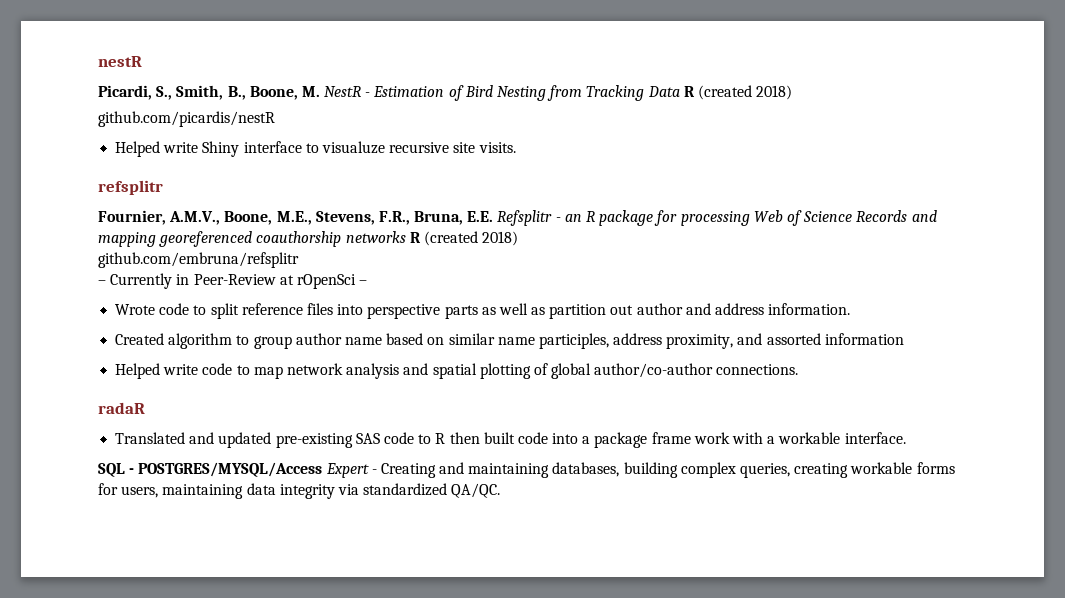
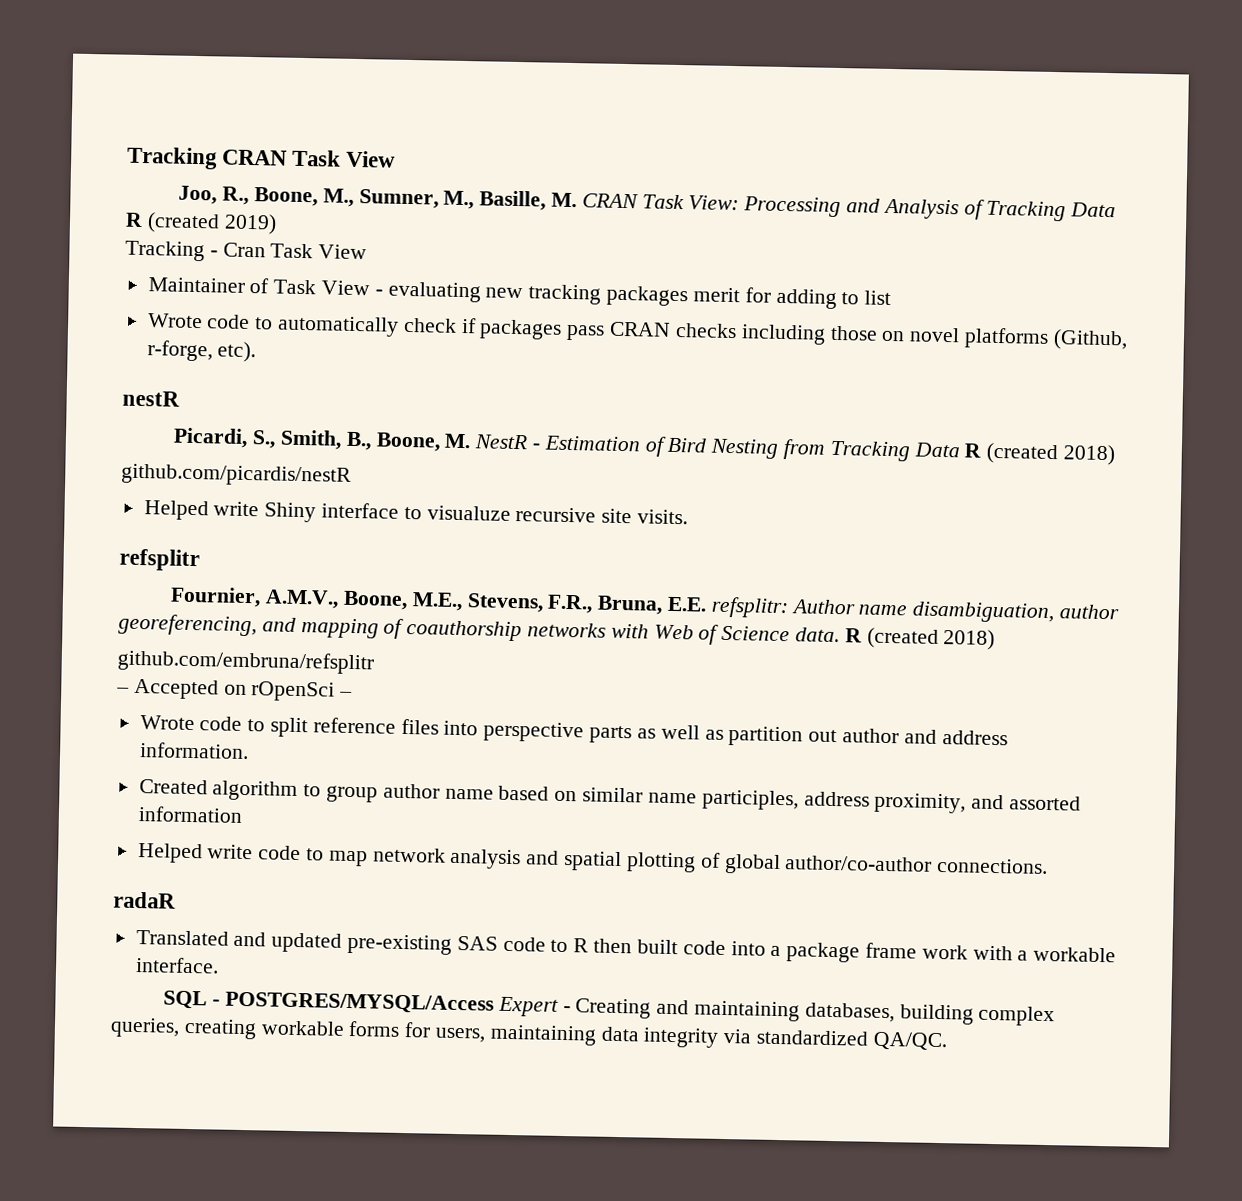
(98, 61) none -> [126,146,397,170] [178,185,1117,222] [125,212,277,235] [125,240,368,262] [147,277,892,309] [147,313,1128,351] [146,340,257,363] Tracking CRAN Task View // Joo, R., Boone, M., Sumner, M., Basille, M. CRAN Task View: Processing and Analysis of Tracking Data R (created 2019) // Tracking - Cran Task View // Maintainer of Task View - evaluating new tracking packages merit for adding to list // Wrote code to automatically check if packages pass CRAN checks including those on novel platforms (Github, r-forge, etc). //
[497,210,937,226] [98,231,406,247] Refsplitr - an R package for processing Web of Science Records and mapping georeferenced coauthorship networks -> [710,596,1120,624] [118,613,841,645] refsplitr: Author name disambiguation, author georeferencing, and mapping of coauthorship networks with Web of Science data.
[110,273,294,289] Currently in Peer-Review at -> [133,678,247,700] Accepted on

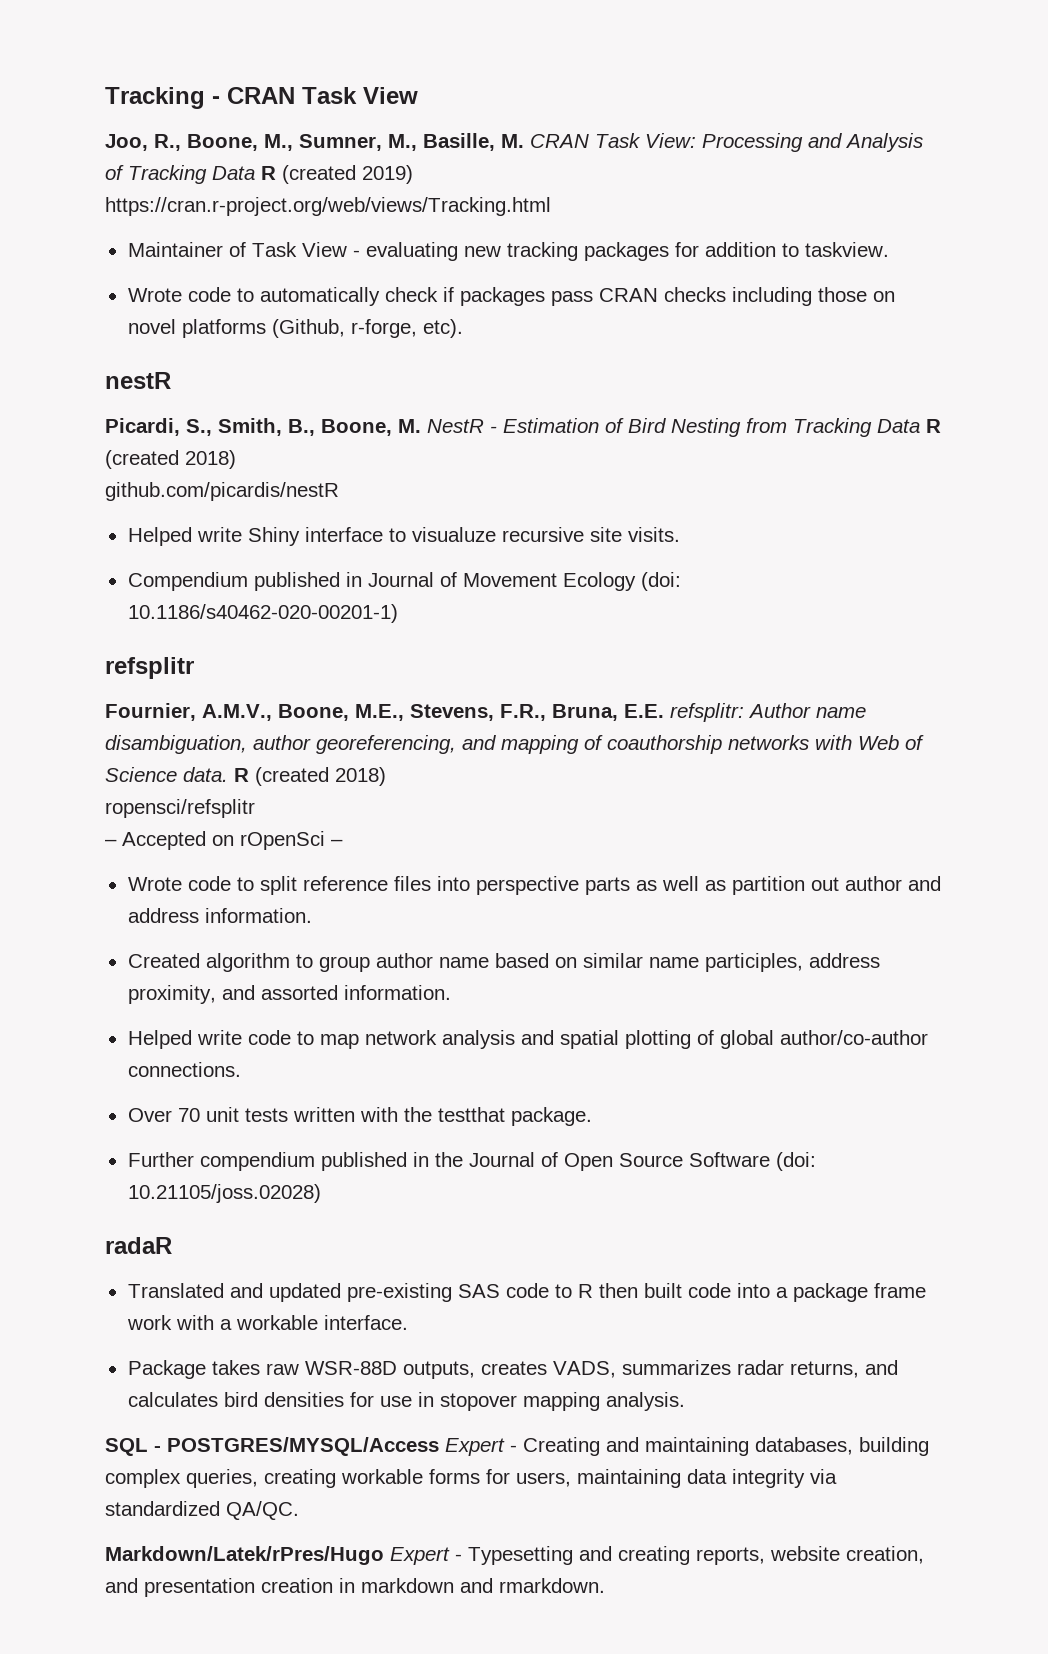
[126,146,218,170] Tracking -> [105,87,220,109] Tracking -
[125,240,368,262] Tracking - Cran Task View -> [105,197,551,216] https://cran.r-project.org/web/views/Tracking.html
[692,287,892,309] merit for adding to list -> [674,242,889,257] for addition to taskview.
(689, 517) none -> [127,572,681,591] [127,604,398,623] // Compendium published in Journal of Movement Ecology (doi: 10.1186/s40462-020-00201-1)
[117,649,374,675] github.com/embruna/refsplitr -> [105,799,255,818] ropensci/refsplitr
[137,806,243,823] information -> [343,985,451,1000] information.
(1049, 866) none -> [127,1107,592,1126] [127,1152,816,1171] [127,1184,321,1203] // Over 70 unit tests written with the testthat package. // Further compendium published in the Journal of Open Source Software (doi: 10.21105/joss.02028)
(219, 965) none -> [127,1360,898,1379] [127,1392,685,1411] // Package takes raw WSR-88D outputs, creates VADS, summarizes radar returns, and calculates bird densities for use in stopover mapping analysis.
(947, 1041) none -> [105,1546,924,1565] [105,1578,605,1597] // Markdown/Latek/rPres/Hugo Expert - Typesetting and creating reports, website creation, and presentation creation in markdown and rmarkdown.

